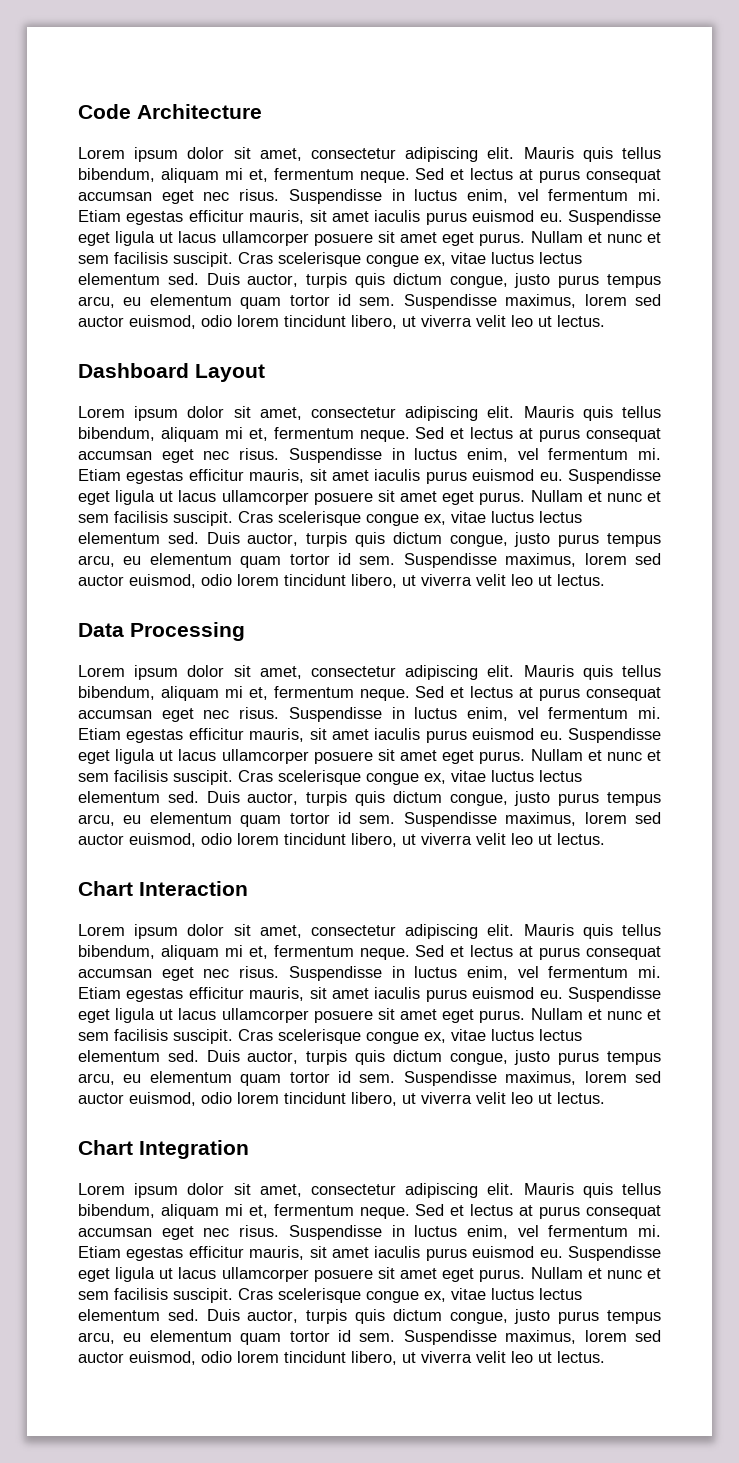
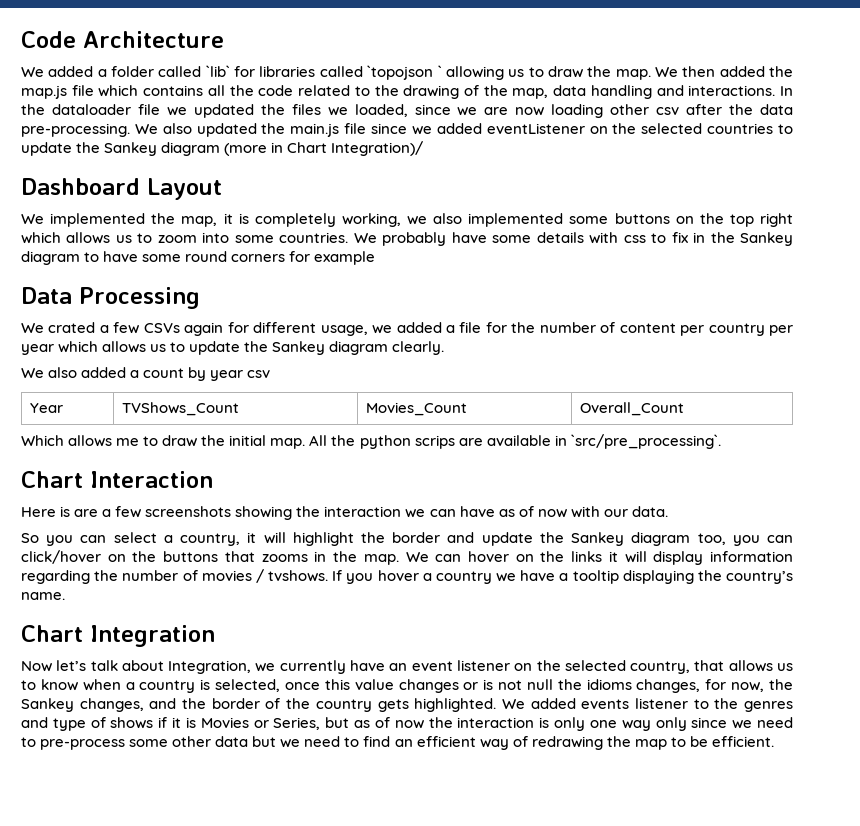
[78,147,661,162] [78,168,662,183] [78,189,661,204] [78,210,661,225] [78,231,661,246] [78,252,582,267] [78,273,661,288] [78,294,661,309] [78,315,605,329] [78,363,265,382] [78,406,661,421] [78,427,662,442] [78,448,661,463] [78,469,661,484] [78,490,661,505] [78,511,582,526] [78,532,661,547] [78,553,661,568] [78,574,605,588] [78,622,245,641] [78,665,661,680] [78,686,662,701] [78,707,661,722] [78,728,661,743] [78,749,661,764] [78,770,582,785] [78,791,661,806] [78,812,661,827] [78,833,605,847] [78,881,248,896] [78,924,661,939] [78,945,662,960] [78,966,661,981] [78,987,661,1002] [78,1008,661,1023] [78,1029,582,1044] [78,1050,661,1065] [78,1071,661,1086] [78,1092,605,1106] [78,1140,249,1159] [78,1183,661,1198] [78,1204,662,1219] [78,1225,661,1240] [78,1246,661,1261] [78,1267,661,1282] [78,1288,582,1303] [78,1309,661,1324] [78,1330,661,1345] [78,1351,605,1365] Lorem ipsum dolor sit amet, consectetur adipiscing elit. Mauris quis tellus bibendum, aliquam mi et, fermentum neque. Sed et lectus at purus consequat accumsan eget nec risus. Suspendisse in luctus enim, vel fermentum mi. Etiam egestas efficitur mauris, sit amet iaculis purus euismod eu. Suspendisse eget ligula ut lacus ullamcorper posuere sit amet eget purus. Nullam et nunc et sem facilisis suscipit. Cras scelerisque congue ex, vitae luctus lectus elementum sed. Duis auctor, turpis quis dictum congue, justo purus tempus arcu, eu elementum quam tortor id sem. Suspendisse maximus, lorem sed auctor euismod, odio lorem tincidunt libero, ut viverra velit leo ut lectus. // Dashboard Layout // Lorem ipsum dolor sit amet, consectetur adipiscing elit. Mauris quis tellus bibendum, aliquam mi et, fermentum neque. Sed et lectus at purus consequat accumsan eget nec risus. Suspendisse in luctus enim, vel fermentum mi. Etiam egestas efficitur mauris, sit amet iaculis purus euismod eu. Suspendisse eget ligula ut lacus ullamcorper posuere sit amet eget purus. Nullam et nunc et sem facilisis suscipit. Cras scelerisque congue ex, vitae luctus lectus elementum sed. Duis auctor, turpis quis dictum congue, justo purus tempus arcu, eu elementum quam tortor id sem. Suspendisse maximus, lorem sed auctor euismod, odio lorem tincidunt libero, ut viverra velit leo ut lectus. // Data Processing // Lorem ipsum dolor sit amet, consectetur adipiscing elit. Mauris quis tellus bibendum, aliquam mi et, fermentum neque. Sed et lectus at purus consequat accumsan eget nec risus. Suspendisse in luctus enim, vel fermentum mi. Etiam egestas efficitur mauris, sit amet iaculis purus euismod eu. Suspendisse eget ligula ut lacus ullamcorper posuere sit amet eget purus. Nullam et nunc et sem facilisis suscipit. Cras scelerisque congue ex, vitae luctus lectus elementum sed. Duis auctor, turpis quis dictum congue, justo purus tempus arcu, eu elementum quam tortor id sem. Suspendisse maximus, lorem sed auctor euismod, odio lorem tincidunt libero, ut viverra velit leo ut lectus. // Chart Interaction // Lorem ipsum dolor sit amet, consectetur adipiscing elit. Mauris quis tellus bibendum, aliquam mi et, fermentum neque. Sed et lectus at purus consequat accumsan eget nec risus. Suspendisse in luctus enim, vel fermentum mi. Etiam egestas efficitur mauris, sit amet iaculis purus euismod eu. Suspendisse eget ligula ut lacus ullamcorper posuere sit amet eget purus. Nullam et nunc et sem facilisis suscipit. Cras scelerisque congue ex, vitae luctus lectus elementum sed. Duis auctor, turpis quis dictum congue, justo purus tempus arcu, eu elementum quam tortor id sem. Suspendisse maximus, lorem sed auctor euismod, odio lorem tincidunt libero, ut viverra velit leo ut lectus. // Chart Integration // Lorem ipsum dolor sit amet, consectetur adipiscing elit. Mauris quis tellus bibendum, aliquam mi et, fermentum neque. Sed et lectus at purus consequat accumsan eget nec risus. Suspendisse in luctus enim, vel fermentum mi. Etiam egestas efficitur mauris, sit amet iaculis purus euismod eu. Suspendisse eget ligula ut lacus ullamcorper posuere sit amet eget purus. Nullam et nunc et sem facilisis suscipit. Cras scelerisque congue ex, vitae luctus lectus elementum sed. Duis auctor, turpis quis dictum congue, justo purus tempus arcu, eu elementum quam tortor id sem. Suspendisse maximus, lorem sed auctor euismod, odio lorem tincidunt libero, ut viverra velit leo ut lectus. -> [21,65,794,80] [21,85,793,99] [21,104,794,118] [21,123,794,137] [21,141,424,156] [21,178,222,200] [21,213,793,227] [21,232,794,246] [21,251,376,265] [21,287,200,309] [21,322,794,336] [21,341,445,355] [21,367,271,381] [29,403,63,413] [121,402,239,416] [365,402,467,416] [579,402,684,416] [21,434,721,449] [21,471,213,488] [21,506,668,520] [21,532,793,546] [21,550,793,565] [21,569,793,584] [21,592,65,600] [21,625,215,647] [21,660,793,674] [21,679,794,693] [21,698,793,712] [21,717,794,731] [21,736,774,750] We added a folder called `lib` for libraries called `topojson ` allowing us to draw the map. We then added the map.js file which contains all the code related to the drawing of the map, data handling and interactions. In the dataloader file we updated the files we loaded, since we are now loading other csv after the data pre-processing. We also updated the main.js file since we added eventListener on the selected countries to update the Sankey diagram (more in Chart Integration)/ // Dashboard Layout // We implemented the map, it is completely working, we also implemented some buttons on the top right which allows us to zoom into some countries. We probably have some details with css to fix in the Sankey diagram to have some round corners for example // Data Processing // We crated a few CSVs again for different usage, we added a file for the number of content per country per year which allows us to update the Sankey diagram clearly. // We also added a count by year csv // Year | TVShows_Count | Movies_Count | Overall_Count // Which allows me to draw the initial map. All the python scrips are available in `src/pre_processing`. // Chart Interaction // Here is are a few screenshots showing the interaction we can have as of now with our data. // So you can select a country, it will highlight the border and update the Sankey diagram too, you can click/hover on the buttons that zooms in the map. We can hover on the links it will display information regarding the number of movies / tvshows. If you hover a country we have a tooltip displaying the country’s name. // Chart Integration // Now let’s talk about Integration, we currently have an event listener on the selected country, that allows us to know when a country is selected, once this value changes or is not null the idioms changes, for now, the Sankey changes, and the border of the country gets highlighted. We added events listener to the genres and type of shows if it is Movies or Series, but as of now the interaction is only one way only since we need to pre-process some other data but we need to find an efficient way of redrawing the map to be efficient.

